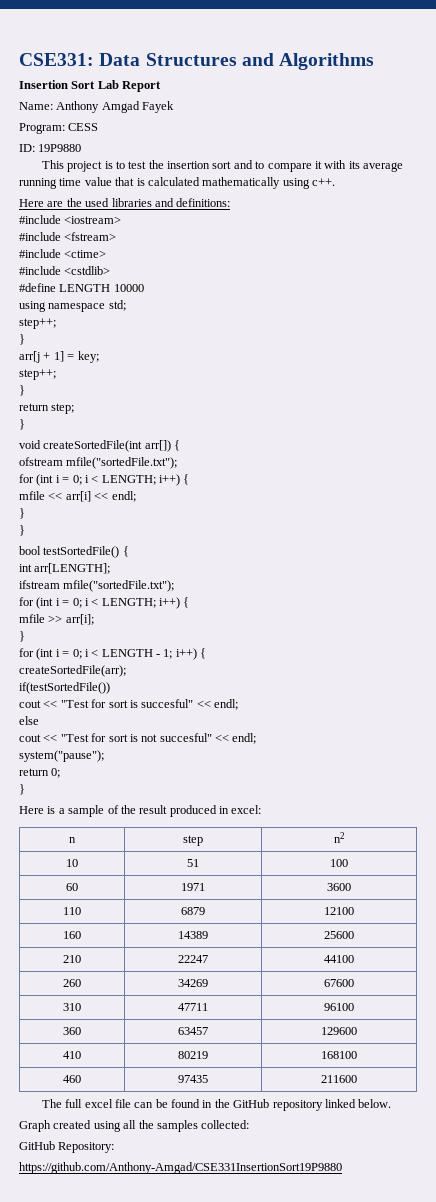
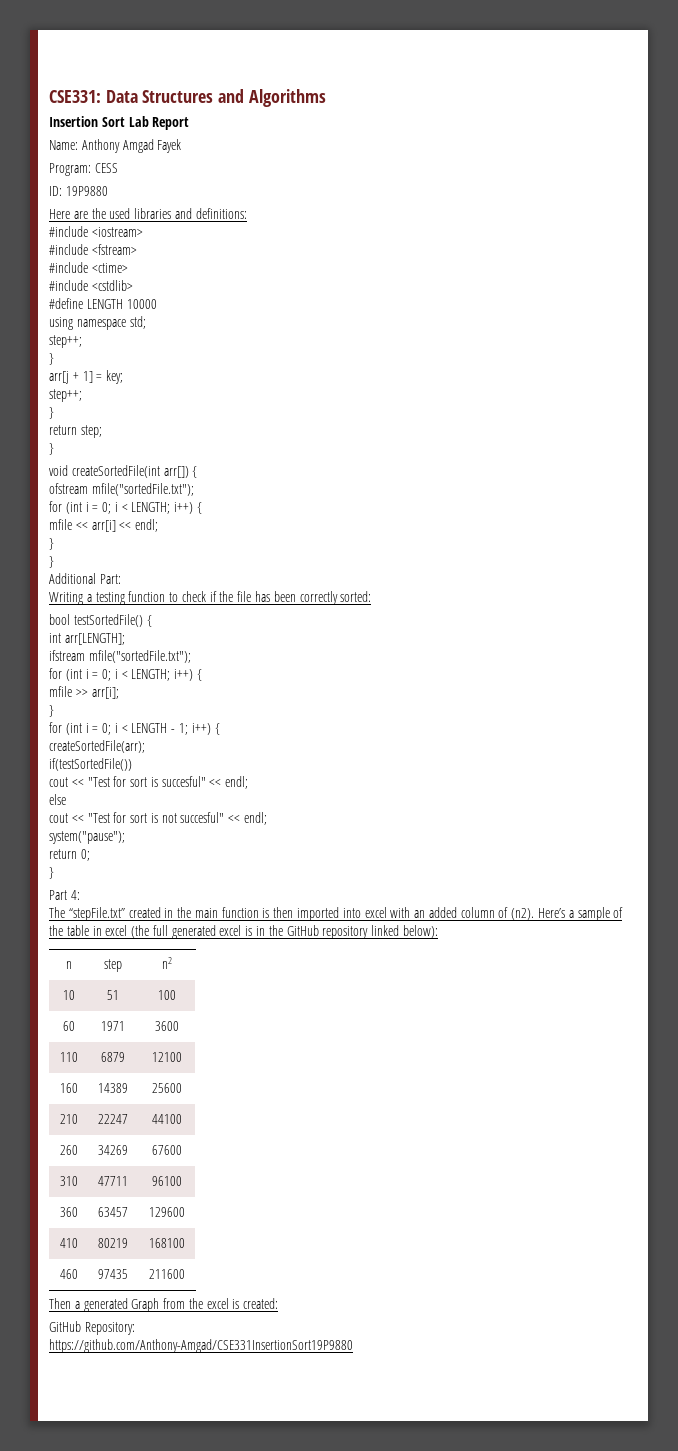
[41,160,404,172] [19,177,335,189] // This project is to test the insertion sort and to compare it with its average running time value that is calculated mathematically using c++. -> (108, 191) none
(25, 530) none -> [49,573,121,584] [49,591,372,605] // Additional Part: // Writing a testing function to check if the file has been correctly sorted:
[19,805,262,817] Here is a sample of the result produced in excel: -> [49,890,80,900] [49,907,624,921] [49,925,438,939] Part 4: // The “stepFile.txt” created in the main function is then imported into excel with an added column of (n2). Here’s a sample of the table in excel (the full generated excel is in the GitHub repository linked below):
[41,1099,392,1111] [19,1120,250,1132] The full excel file can be found in the GitHub repository linked below. // Graph created using all the samples collected: -> [49,1298,279,1312] Then a generated Graph from the excel is created:

